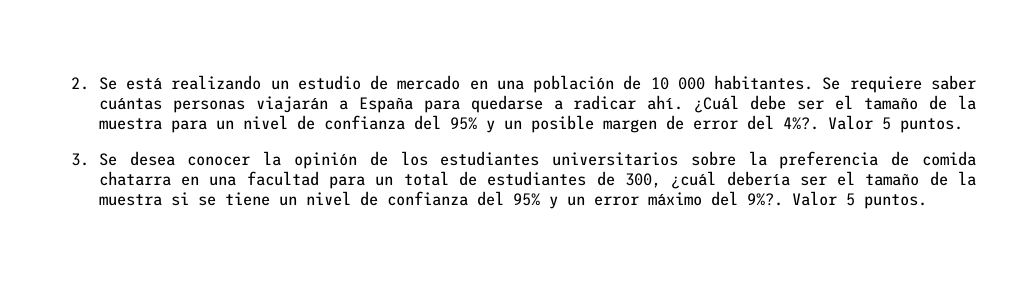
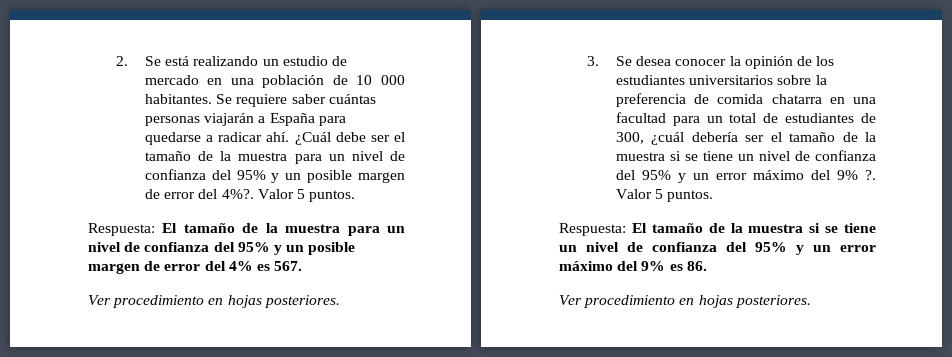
(963, 125) none -> [88,223,405,236] [88,242,356,255] [88,261,303,274] [88,295,340,308] // Respuesta: El tamaño de la muestra para un nivel de confianza del 95% y un posible margen de error del 4% es 567. // Ver procedimiento en hojas posteriores.
[746,191,927,209] 9%?. Valor 5 puntos. -> [836,170,876,180] [615,189,714,202] [559,223,876,236] [559,242,876,255] [559,261,707,271] [559,295,811,308] 9% ?. Valor 5 puntos. // Respuesta: El tamaño de la muestra si se tiene un nivel de confianza del 95% y un error máximo del 9% es 86. // Ver procedimiento en hojas posteriores.

